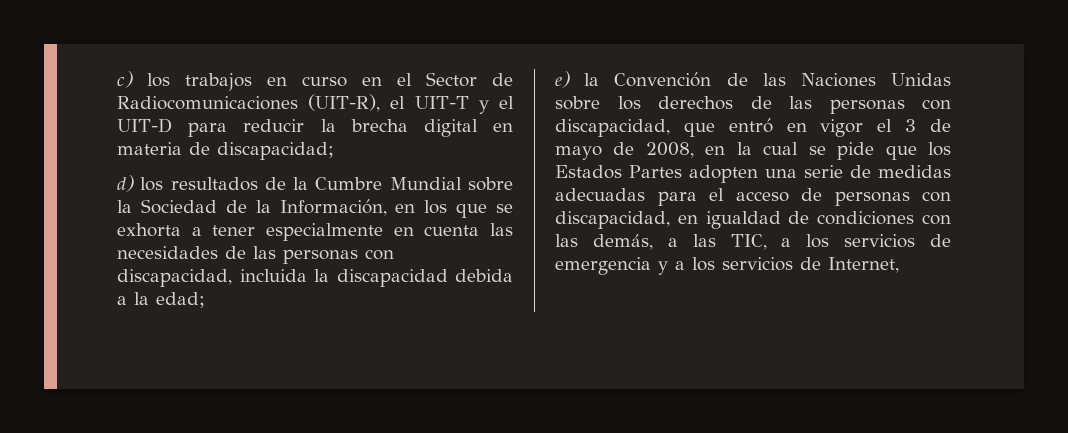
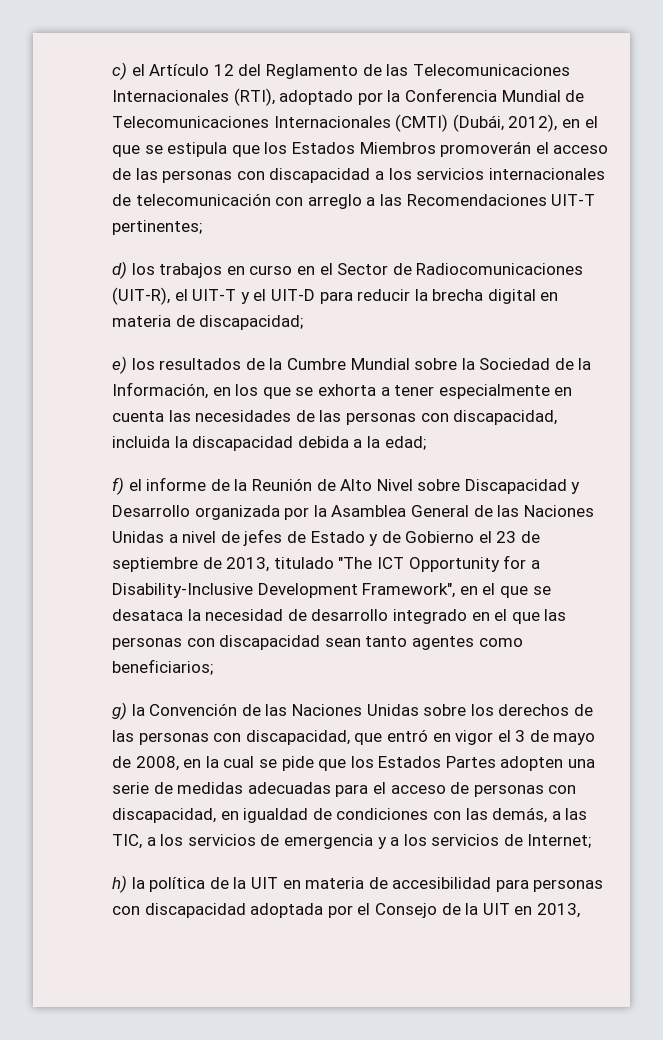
(133, 79) none -> [131,64,570,79] [112,88,585,106] [112,114,598,132] [112,141,609,157] [112,168,605,183] [112,193,596,209] [112,220,202,235] [112,261,127,279] el Artículo 12 del Reglamento de las Telecomunicaciones Internacionales (RTI), adoptado por la Conferencia Mundial de Telecomunicaciones Internacionales (CMTI) (Dubái, 2012), en el que se estipula que los Estados Miembros promoverán el acceso de las personas con discapacidad a los servicios internacionales de telecomunicación con arreglo a las Recomendaciones UIT-T pertinentes; // d)
[117,175,134,192] d) -> [112,356,127,374] e)
[555,71,570,88] e) -> [112,477,581,495] [112,505,594,520] [112,529,541,546] [112,555,540,572] [112,583,551,598] [112,609,567,624] [112,635,523,650] [112,659,213,675] [112,702,127,720] f) el informe de la Reunión de Alto Nivel sobre Discapacidad y Desarrollo organizada por la Asamblea General de las Naciones Unidas a nivel de jefes de Estado y de Gobierno el 23 de septiembre de 2013, titulado "The ICT Opportunity for a Disability-Inclusive Development Framework", en el que se desataca la necesidad de desarrollo integrado en el que las personas con discapacidad sean tanto agentes como beneficiarios; // g)
[828,257,899,273] Internet, -> [527,834,592,848] [112,875,604,893] [112,903,580,918] Internet; // h) la política de la UIT en materia de accesibilidad para personas con discapacidad adoptada por el Consejo de la UIT en 2013,

